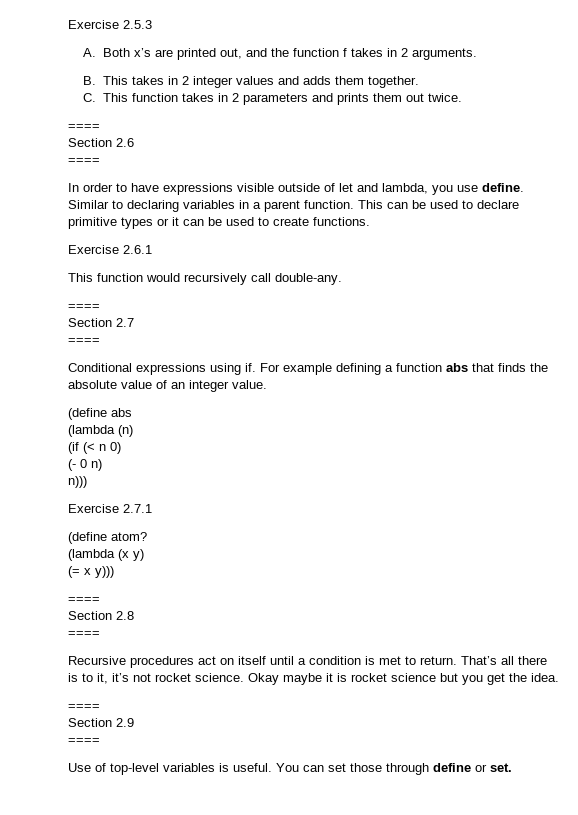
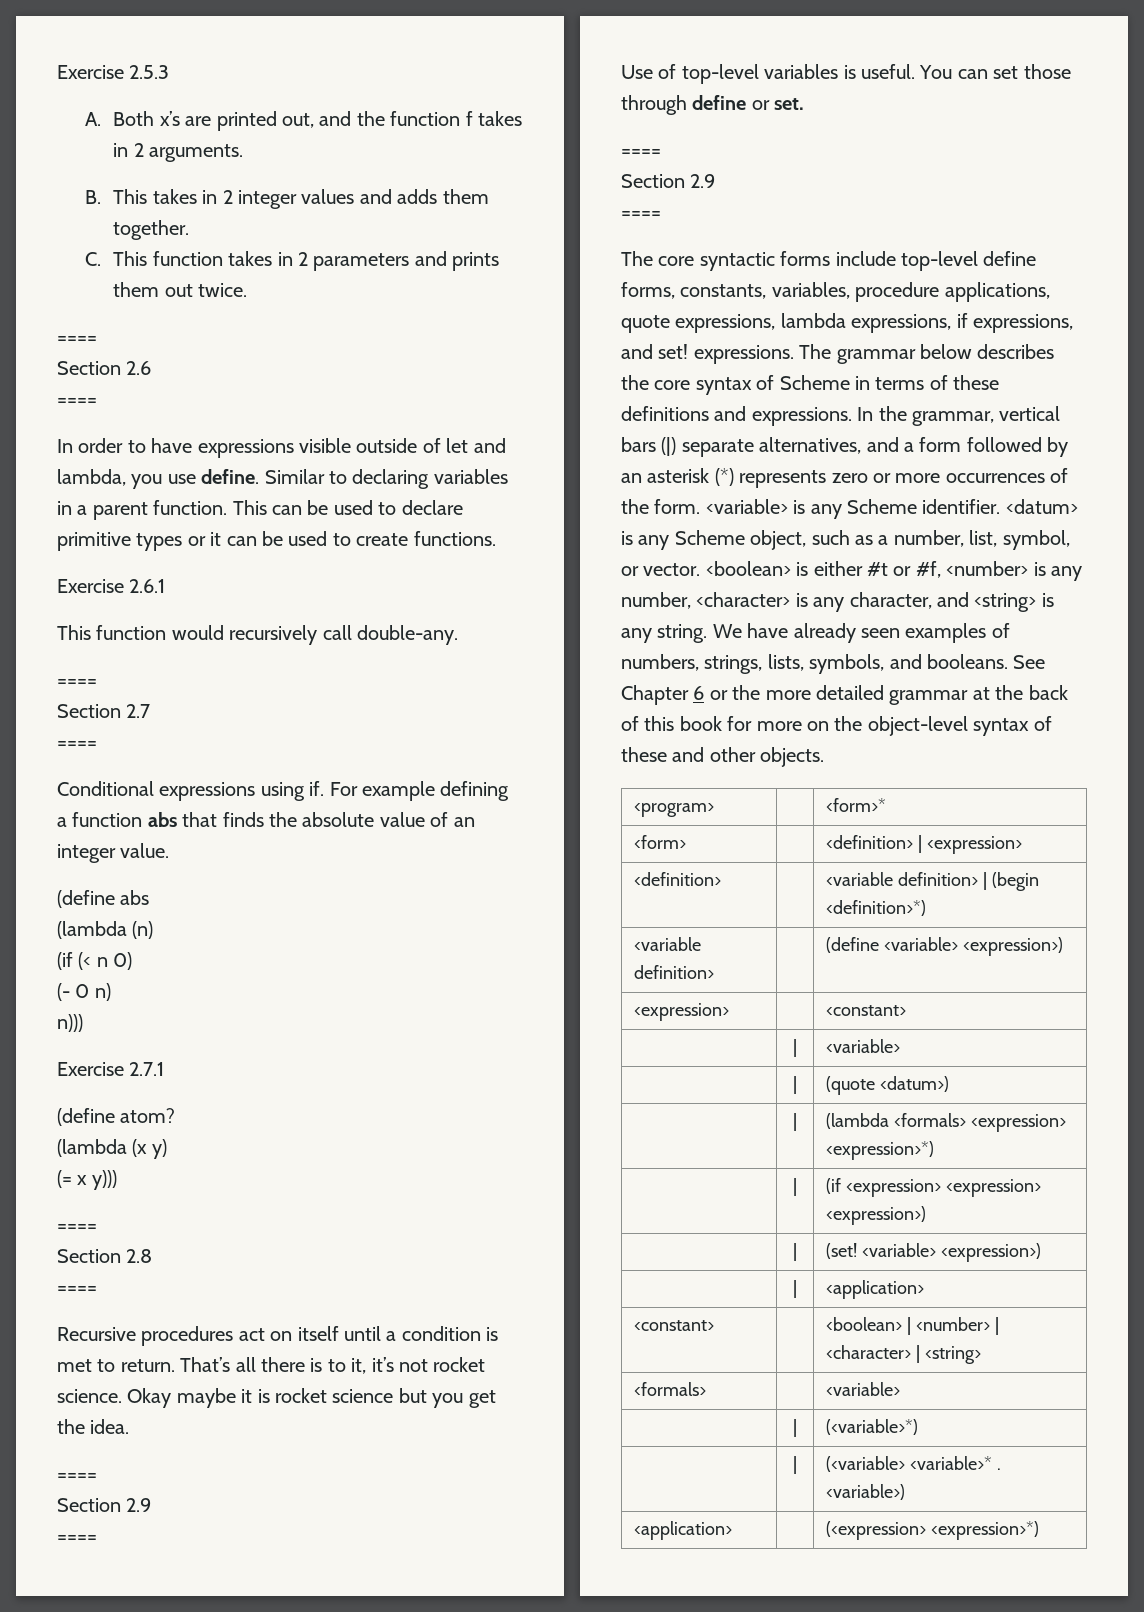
(512, 767) none -> [621,149,661,157] [621,174,716,188] [621,211,661,219] [621,251,1037,271] [621,282,1050,302] [621,313,1073,333] [621,344,1055,364] [621,375,1000,395] [621,406,1061,426] [621,437,1069,457] [621,468,1069,488] [621,499,1078,519] [621,530,1070,550] [621,561,1082,581] [621,592,1054,612] [621,623,1010,643] [621,654,1046,674] [621,685,1068,705] [621,716,1052,736] [621,747,825,767] [634,803,715,817] [826,798,887,812] [634,835,687,849] [826,835,1023,854] [634,872,722,886] [826,872,1039,891] [826,900,927,916] [634,937,702,951] [634,965,715,979] [826,937,1064,956] [634,1003,730,1021] [826,1005,907,1016] [793,1039,797,1057] [826,1039,901,1053] [793,1076,797,1094] [826,1076,950,1095] [793,1113,797,1131] [826,1113,1067,1132] [826,1141,935,1160] [793,1178,797,1196] [826,1178,1042,1197] [826,1206,927,1225] [793,1243,797,1261] [826,1243,1042,1262] [793,1280,797,1298] [826,1280,925,1299] [634,1320,715,1331] [826,1317,999,1335] [826,1345,982,1364] [634,1382,707,1396] [826,1382,901,1396] [793,1419,797,1437] [826,1419,919,1435] [793,1456,797,1474] [826,1456,1002,1472] [826,1484,906,1500] [634,1521,733,1540] [826,1521,1040,1540] // ==== // Section 2.9 // ==== // The core syntactic forms include top-level define forms, constants, variables, procedure applications, quote expressions, lambda expressions, if expressions, and set! expressions. The grammar below describes the core syntax of Scheme in terms of these definitions and expressions. In the grammar, vertical bars (|) separate alternatives, and a form followed by an asterisk (*) represents zero or more occurrences of the form. <variable> is any Scheme identifier. <datum> is any Scheme object, such as a number, list, symbol, or vector. <boolean> is either #t or #f, <number> is any number, <character> is any character, and <string> is any string. We have already seen examples of numbers, strings, lists, symbols, and booleans. See Chapter 6 or the more detailed grammar at the back of this book for more on the object-level syntax of these and other objects. // <program> | | <form>* // <form> | | <definition> | <expression> // <definition> | | <variable definition> | (begin <definition>*) // <variable definition> | | (define <variable> <expression>) // <expression> | | <constant> // | | | <variable> // | | | (quote <datum>) // | | | (lambda <formals> <expression> <expression>*) // | | | (if <expression> <expression> <expression>) // | | | (set! <variable> <expression>) // | | | <application> // <constant> | | <boolean> | <number> | <character> | <string> // <formals> | | <variable> // | | | (<variable>*) // | | | (<variable> <variable>* . <variable>) // <application> | | (<expression> <expression>*)

